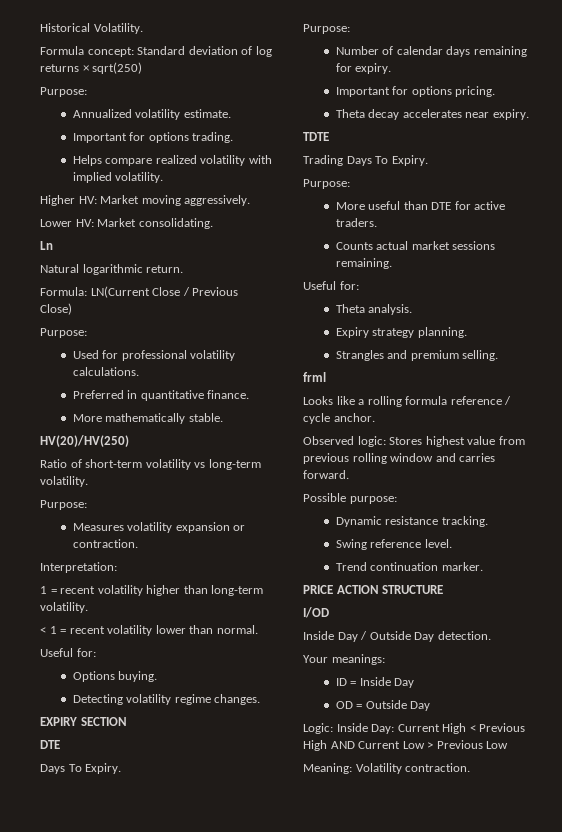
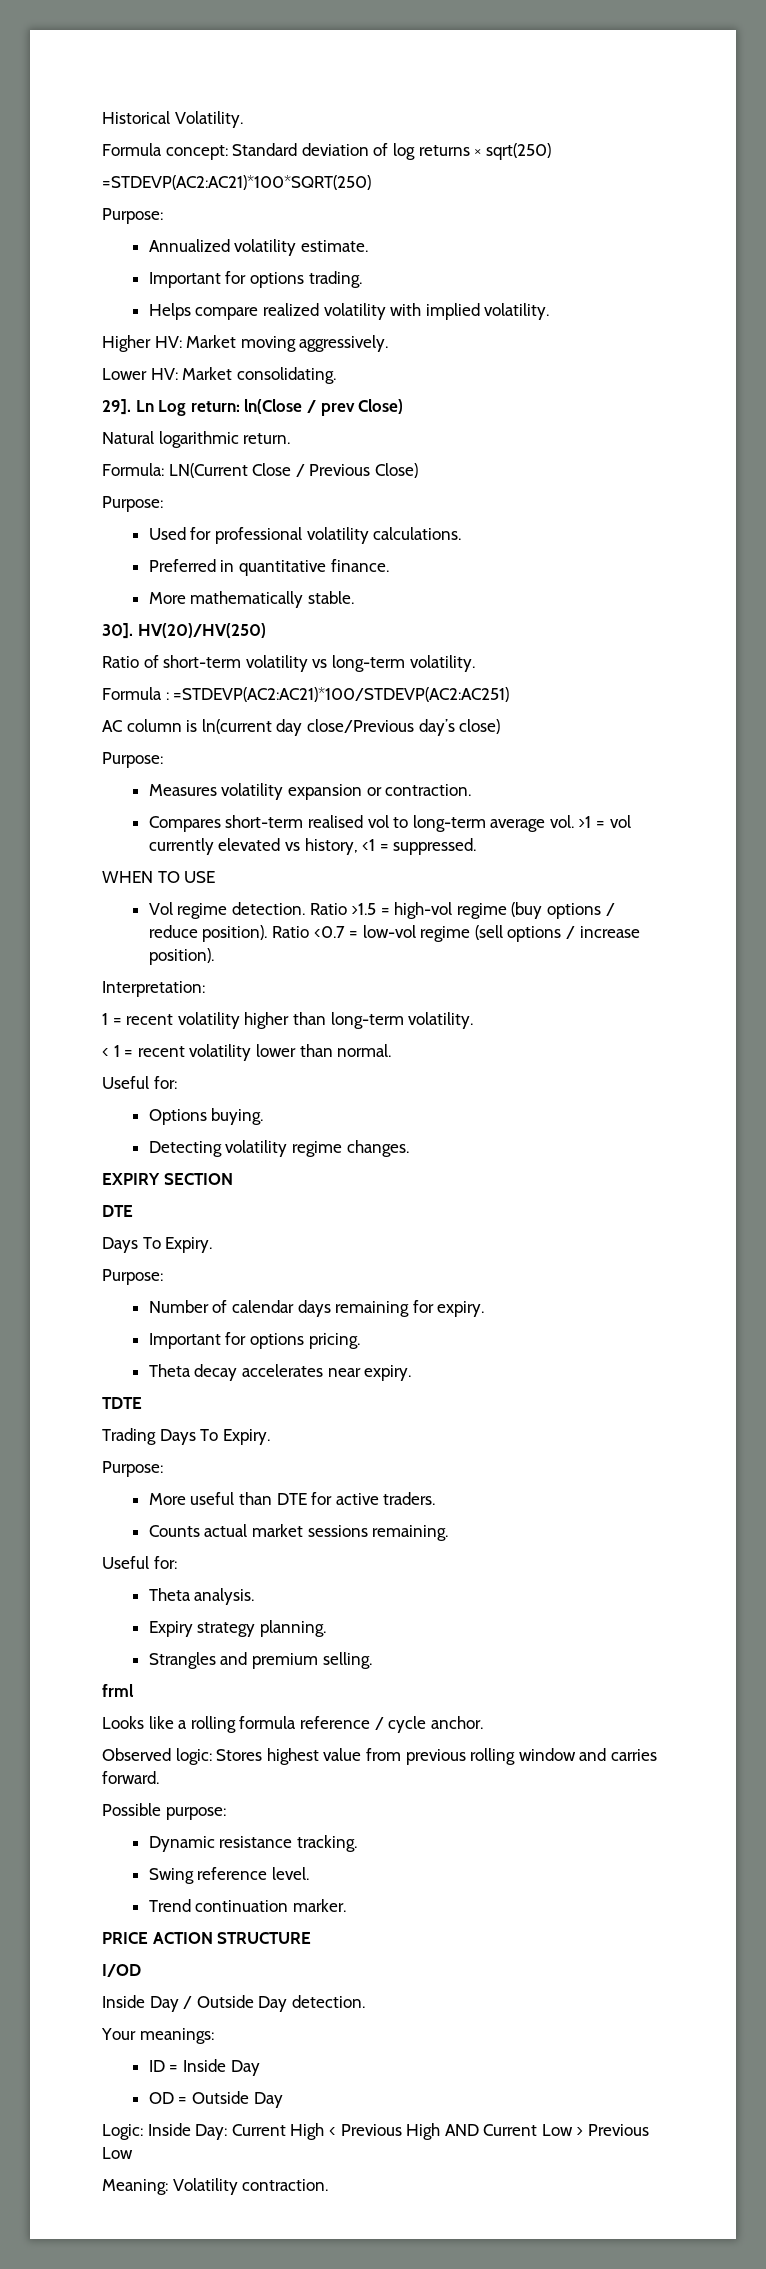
(143, 68) none -> [102,175,371,190] // =STDEVP(AC2:AC21)*100*SQRT(250)
(213, 223) none -> [102,399,131,415] 29].
(53, 245) none -> [158,399,404,416] Log return: ln(Close / prev Close)
(223, 417) none -> [102,623,133,639] 30].
(88, 481) none -> [102,687,510,702] [102,719,501,736] // Formula : =STDEVP(AC2:AC21)*100/STDEVP(AC2:AC251) // AC column is ln(current day close/Previous day’s close)
(138, 543) none -> [148,815,631,832] [148,838,477,855] [102,871,216,883] [148,902,615,919] [148,925,640,942] [148,948,214,965] // Compares short-term realised vol to long-term average vol. >1 = vol currently elevated vs history, <1 = suppressed. // WHEN TO USE // Vol regime detection. Ratio >1.5 = high-vol regime (buy options / reduce position). Ratio <0.7 = low-vol regime (sell options / increase position).

